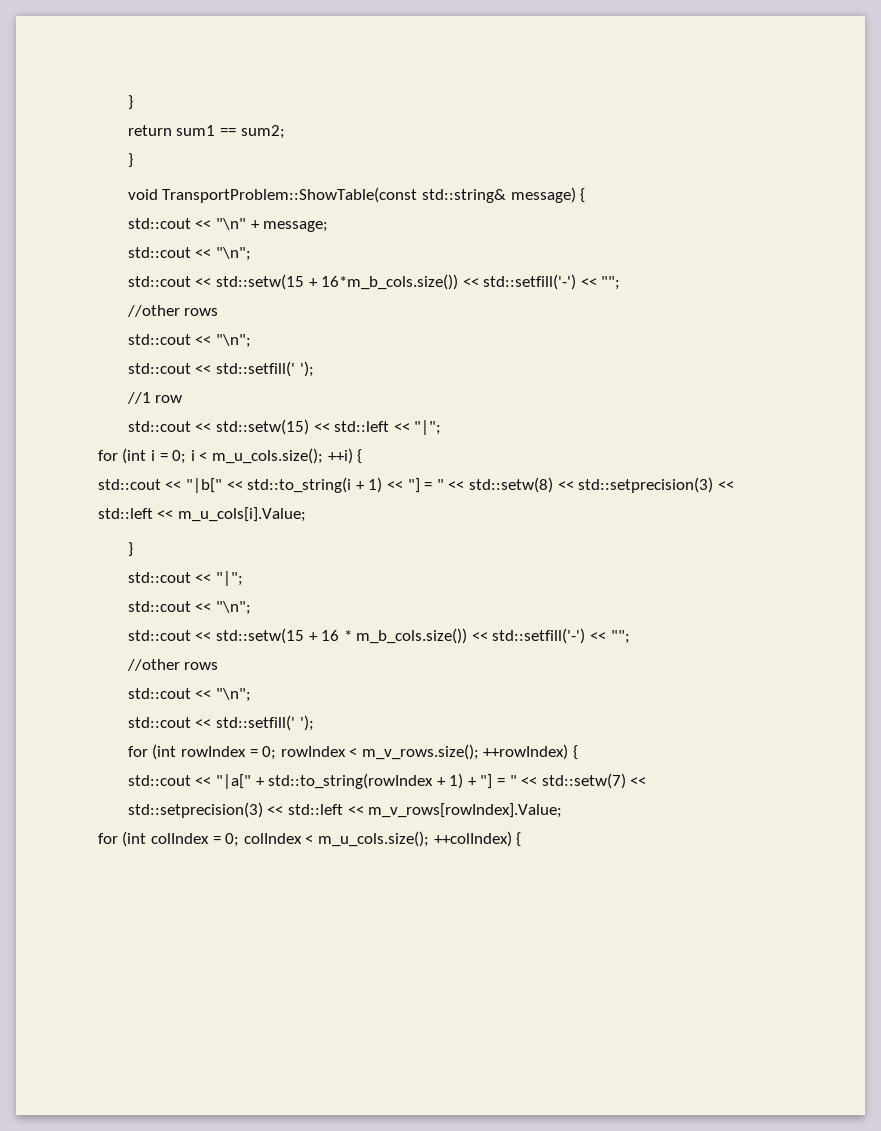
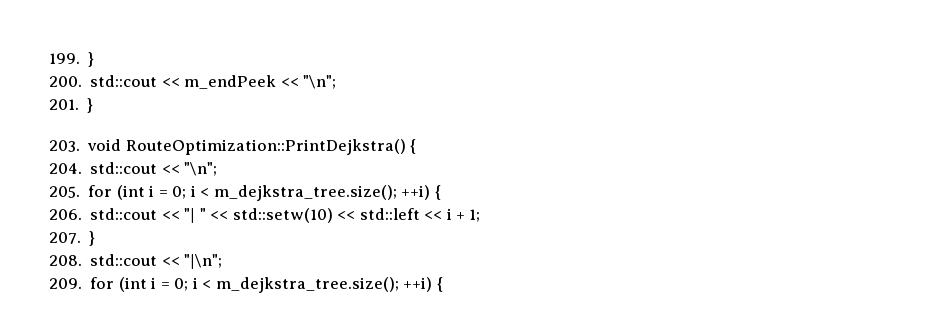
[127,95,133,110] [127,125,285,139] [127,153,133,168] [127,187,586,203] [127,218,329,232] [127,247,251,261] [127,274,621,290] [126,305,219,317] [127,334,251,348] [127,361,314,377] [126,392,183,404] [127,419,442,435] [97,448,323,464] } // return sum1 == sum2; // } // void TransportProblem::ShowTable(const std::string& message) { // std::cout << "\n" + message; // std::cout << "\n"; // std::cout << std::setw(15 + 16*m_b_cols.size()) << std::setfill('-') << ""; // //other rows // std::cout << "\n"; // std::cout << std::setfill(' '); // //1 row // std::cout << std::setw(15) << std::left << "|"; // for (int i = 0; i < m_u_cols.size(); -> [49,52,95,67] [49,75,337,89] [49,98,94,113] [49,139,417,155] [49,162,218,176] [49,185,397,201] 199. } // 200. std::cout << m_endPeek << "\n"; // 201. } // 203. void RouteOptimization::PrintDejkstra() { // 204. std::cout << "\n"; // 205. for (int i = 0; i < m_dejkstra_tree.size();
[97,477,734,493] [97,507,307,522] [127,542,133,557] [127,571,243,586] [127,601,251,615] [127,628,630,644] [126,659,219,671] [127,688,251,702] [127,715,314,731] [127,744,579,760] [127,773,647,789] [127,802,563,818] [97,831,512,847] std::cout << "|b[" << std::to_string(i + 1) << "] = " << std::setw(8) << std::setprecision(3) << std::left << m_u_cols[i].Value; // } // std::cout << "|"; // std::cout << "\n"; // std::cout << std::setw(15 + 16 * m_b_cols.size()) << std::setfill('-') << ""; // //other rows // std::cout << "\n"; // std::cout << std::setfill(' '); // for (int rowIndex = 0; rowIndex < m_v_rows.size(); ++rowIndex) { // std::cout << "|a[" + std::to_string(rowIndex + 1) + "] = " << std::setw(7) << std::setprecision(3) << std::left << m_v_rows[rowIndex].Value; // for (int colIndex = 0; colIndex < m_u_cols.size(); ++colIndex) -> [49,208,481,223] [49,231,96,246] [49,254,223,269] [49,277,433,293] 206. std::cout << "| " << std::setw(10) << std::left << i + 1; // 207. } // 208. std::cout << "|\n"; // 209. for (int i = 0; i < m_dejkstra_tree.size(); ++i)

